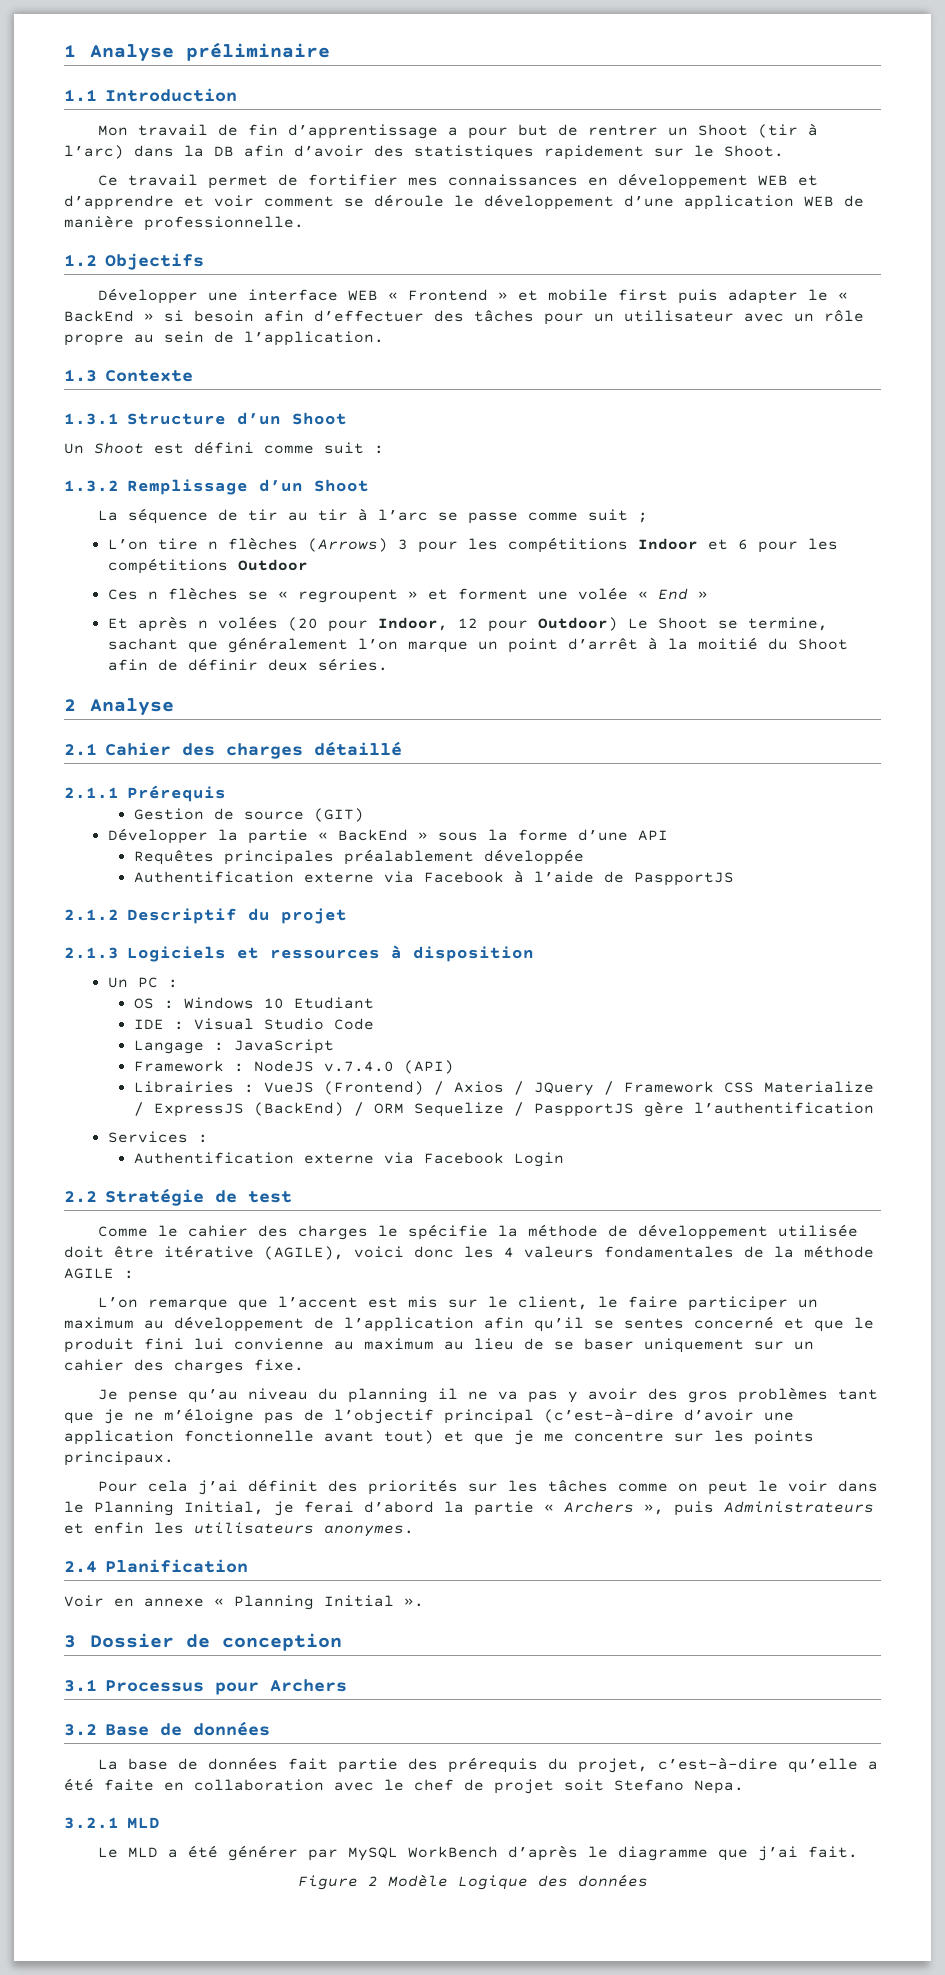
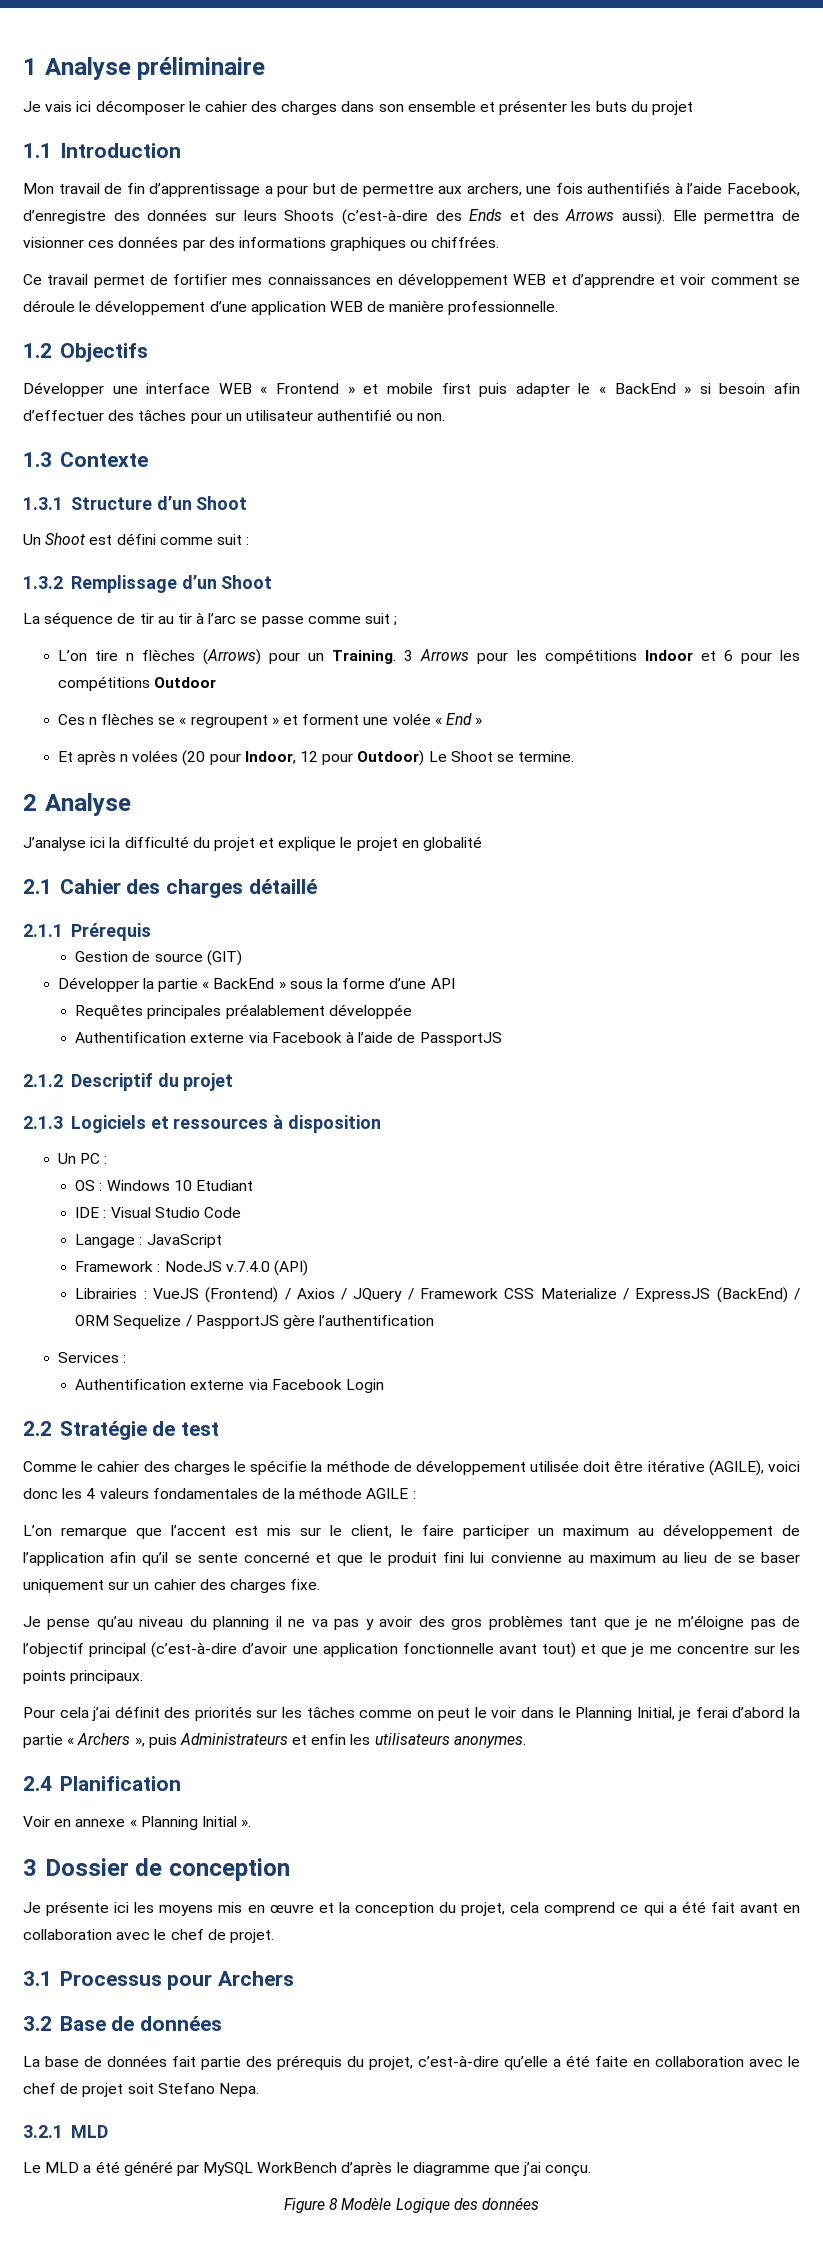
(331, 51) none -> [23,100,693,115] // Je vais ici décomposer le cahier des charges dans son ensemble et présenter les buts du projet
[587,123,818,138] [64,145,784,160] rentrer un Shoot (tir à l’arc) dans la DB afin d’avoir des statistiques rapidement sur le Shoot. -> [362,182,800,197] [23,209,800,225] [23,236,500,251] permettre aux archers, une fois authentifiés à l’aide Facebook, d’enregistre des données sur leurs Shoots (c’est-à-dire des Ends et des Arrows aussi). Elle permettra de visionner ces données par des informations graphiques ou chiffrées.
[744,310,864,322] [64,331,384,346] avec un rôle propre au sein de l’application. -> [317,409,446,421] authentifié ou non.
[397,539,408,550] 3 -> [269,649,470,664] pour un Training. 3 Arrows
[747,617,828,631] [107,637,848,653] [107,658,388,671] [64,698,175,716] termine, sachant que généralement l’on marque un point d’arrêt à la moitié du Shoot afin de définir deux séries. // 2 Analyse -> [518,751,575,762] [23,793,131,816] [23,836,483,851] termine. // 2 Analyse // J’analyse ici la difficulté du projet et explique le projet en globalité
[633,872,734,886] PaspportJS -> [419,1032,502,1046] PassportJS
[624,1318,684,1329] sentes -> [197,1553,238,1563] sente
(343, 1642) none -> [23,1901,800,1916] [23,1929,274,1943] // Je présente ici les moyens mis en œuvre et la conception du projet, cela comprend ce qui a été fait avant en collaboration avec le chef de projet.
[227,1845,298,1861] générer -> [123,2161,173,2176] généré
[807,1846,858,1858] fait. -> [545,2165,592,2177] conçu.
[367,1876,378,1886] 2 -> [329,2198,339,2210] 8

